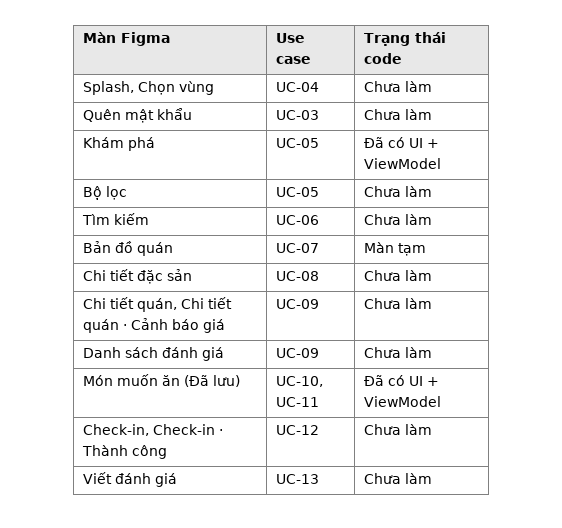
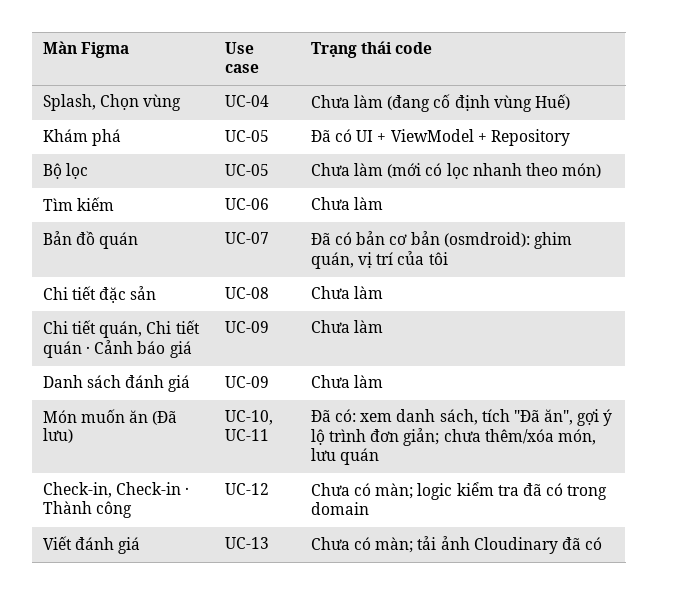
[83,108,193,123] [276,110,320,120] [364,109,433,120] // Quên mật khẩu | UC-03 | Chưa làm -> [387,94,570,112] (đang cố định vùng Huế)
(442, 163) none -> [477,129,570,146] + Repository
(433, 191) none -> [387,163,602,179] (mới có lọc nhanh theo món)
[364,242,427,256] Màn tạm -> [310,231,572,249] [310,251,448,269] Đã có bản cơ bản (osmdroid): ghim quán, vị trí của tôi
[388,375,440,386] [364,396,442,407] có UI + ViewModel -> [334,409,613,426] [310,428,596,446] [310,448,379,465] có: xem danh sách, tích "Đã ăn", gợi ý lộ trình đơn giản; chưa thêm/xóa món, lưu quán
[405,424,433,435] làm -> [353,482,608,500] [310,502,369,515] có màn; logic kiểm tra đã có trong domain
[405,473,433,484] làm -> [353,536,603,554] có màn; tải ảnh Cloudinary đã có

